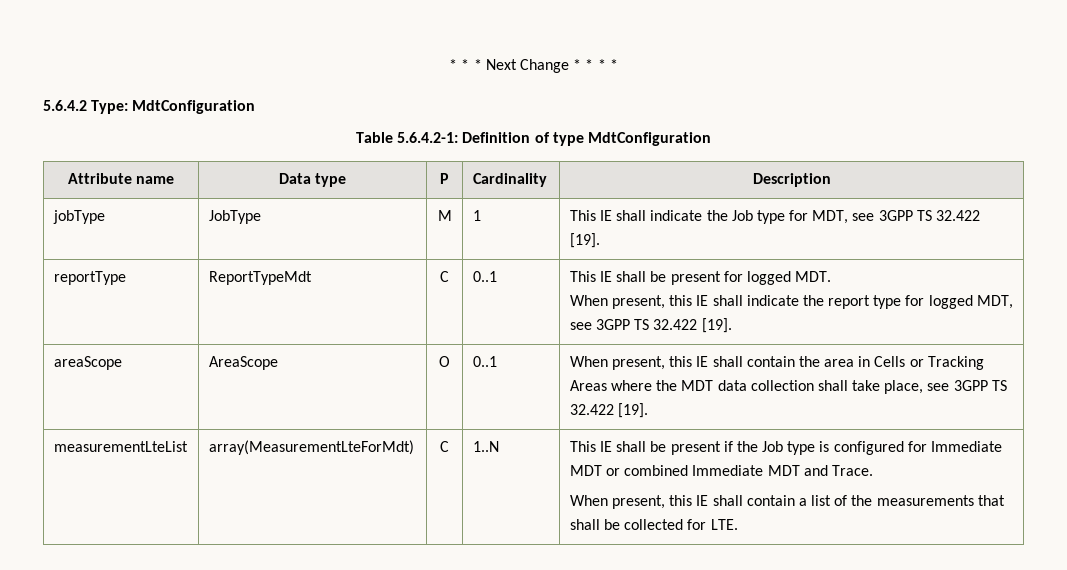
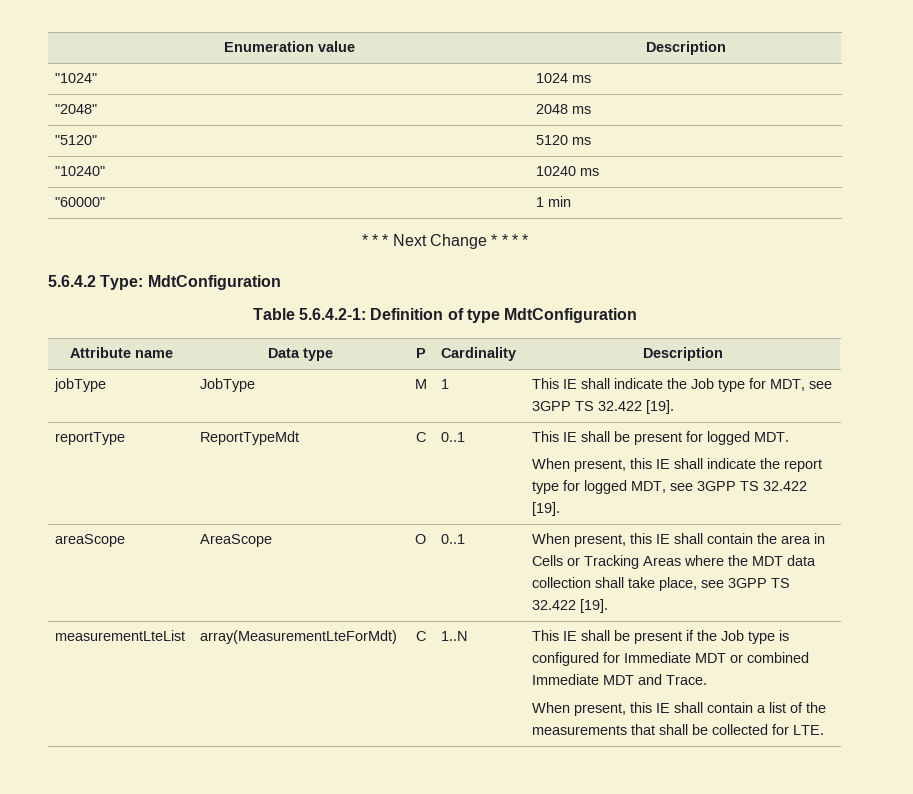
(449, 64) none -> [223,41,355,52] [645,41,726,55] [55,73,98,83] [536,73,592,83] [55,104,98,114] [536,104,592,114] [55,135,98,145] [536,135,592,145] [55,166,106,176] [536,166,600,176] [55,197,106,207] [536,196,572,207] Enumeration value | Description // "1024" | 1024 ms // "2048" | 2048 ms // "5120" | 5120 ms // "10240" | 10240 ms // "60000" | 1 min //

